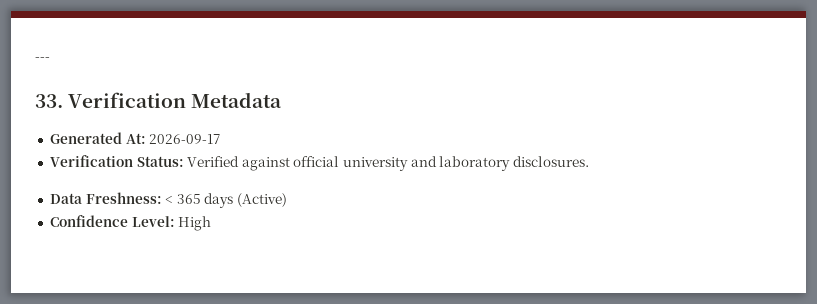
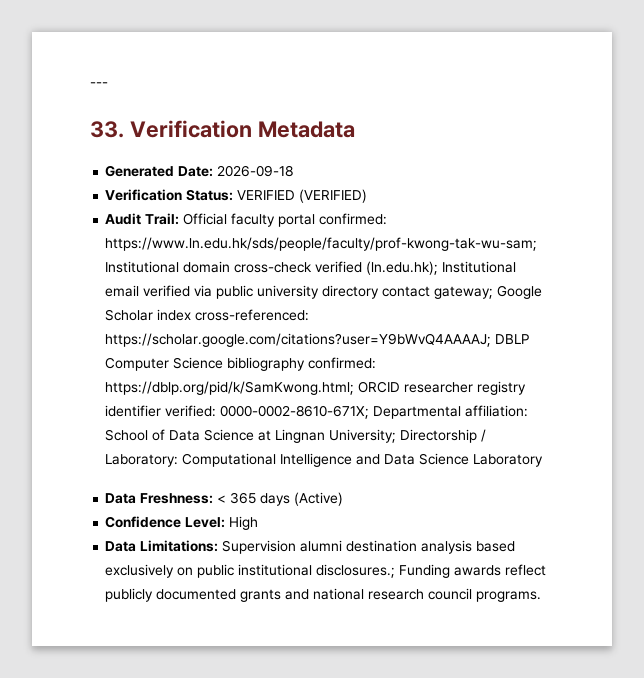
[125,133,221,144] At: 2026-09-17 -> [178,165,294,177] Date: 2026-09-18
[187,156,590,171] Verified against official university and laboratory disclosures. -> [237,189,368,203] [105,213,388,227] [105,237,538,251] [105,261,517,275] [105,285,543,299] [105,309,310,321] [105,333,530,347] [105,357,377,371] [105,381,527,395] [105,405,529,419] [105,429,487,443] [105,453,544,467] VERIFIED (VERIFIED) // Audit Trail: Official faculty portal confirmed: https://www.ln.edu.hk/sds/people/faculty/prof-kwong-tak-wu-sam; Institutional domain cross-check verified (ln.edu.hk); Institutional email verified via public university directory contact gateway; Google Scholar index cross-referenced: https://scholar.google.com/citations?user=Y9bWvQ4AAAAJ; DBLP Computer Science bibliography confirmed: https://dblp.org/pid/k/SamKwong.html; ORCID researcher registry identifier verified: 0000-0002-8610-671X; Departmental affiliation: School of Data Science at Lingnan University; Directorship / Laboratory: Computational Intelligence and Data Science Laboratory
(212, 223) none -> [105,540,516,554] [105,564,547,578] [105,588,542,602] // Data Limitations: Supervision alumni destination analysis based exclusively on public institutional disclosures.; Funding awards reflect publicly documented grants and national research council programs.

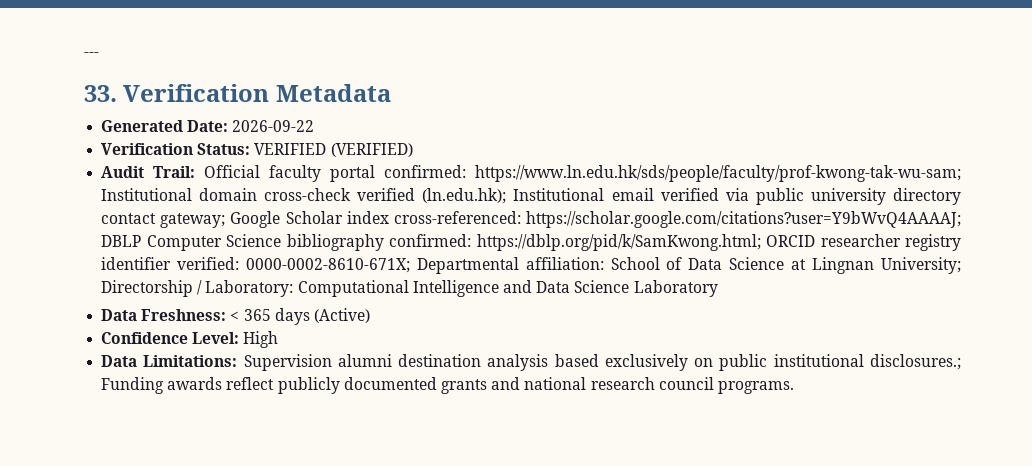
[217,165,294,177] 2026-09-18 -> [232,120,315,132] 2026-09-22

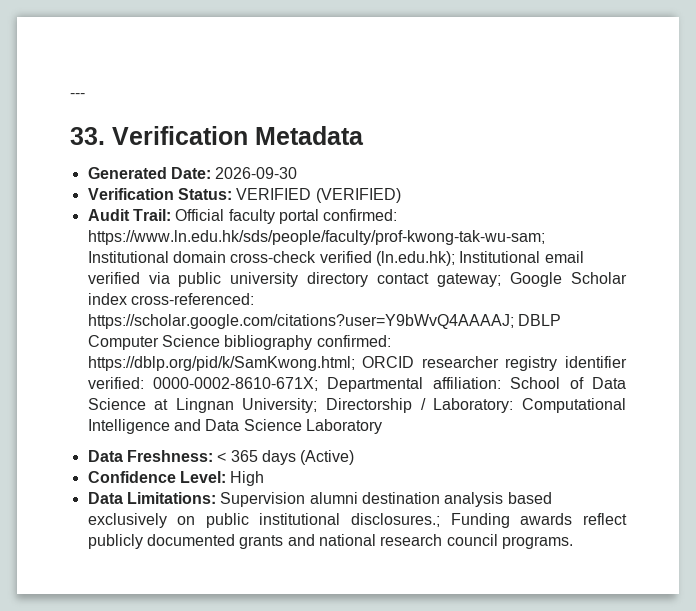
[232,120,315,132] 2026-09-22 -> [215,167,298,179] 2026-09-30

